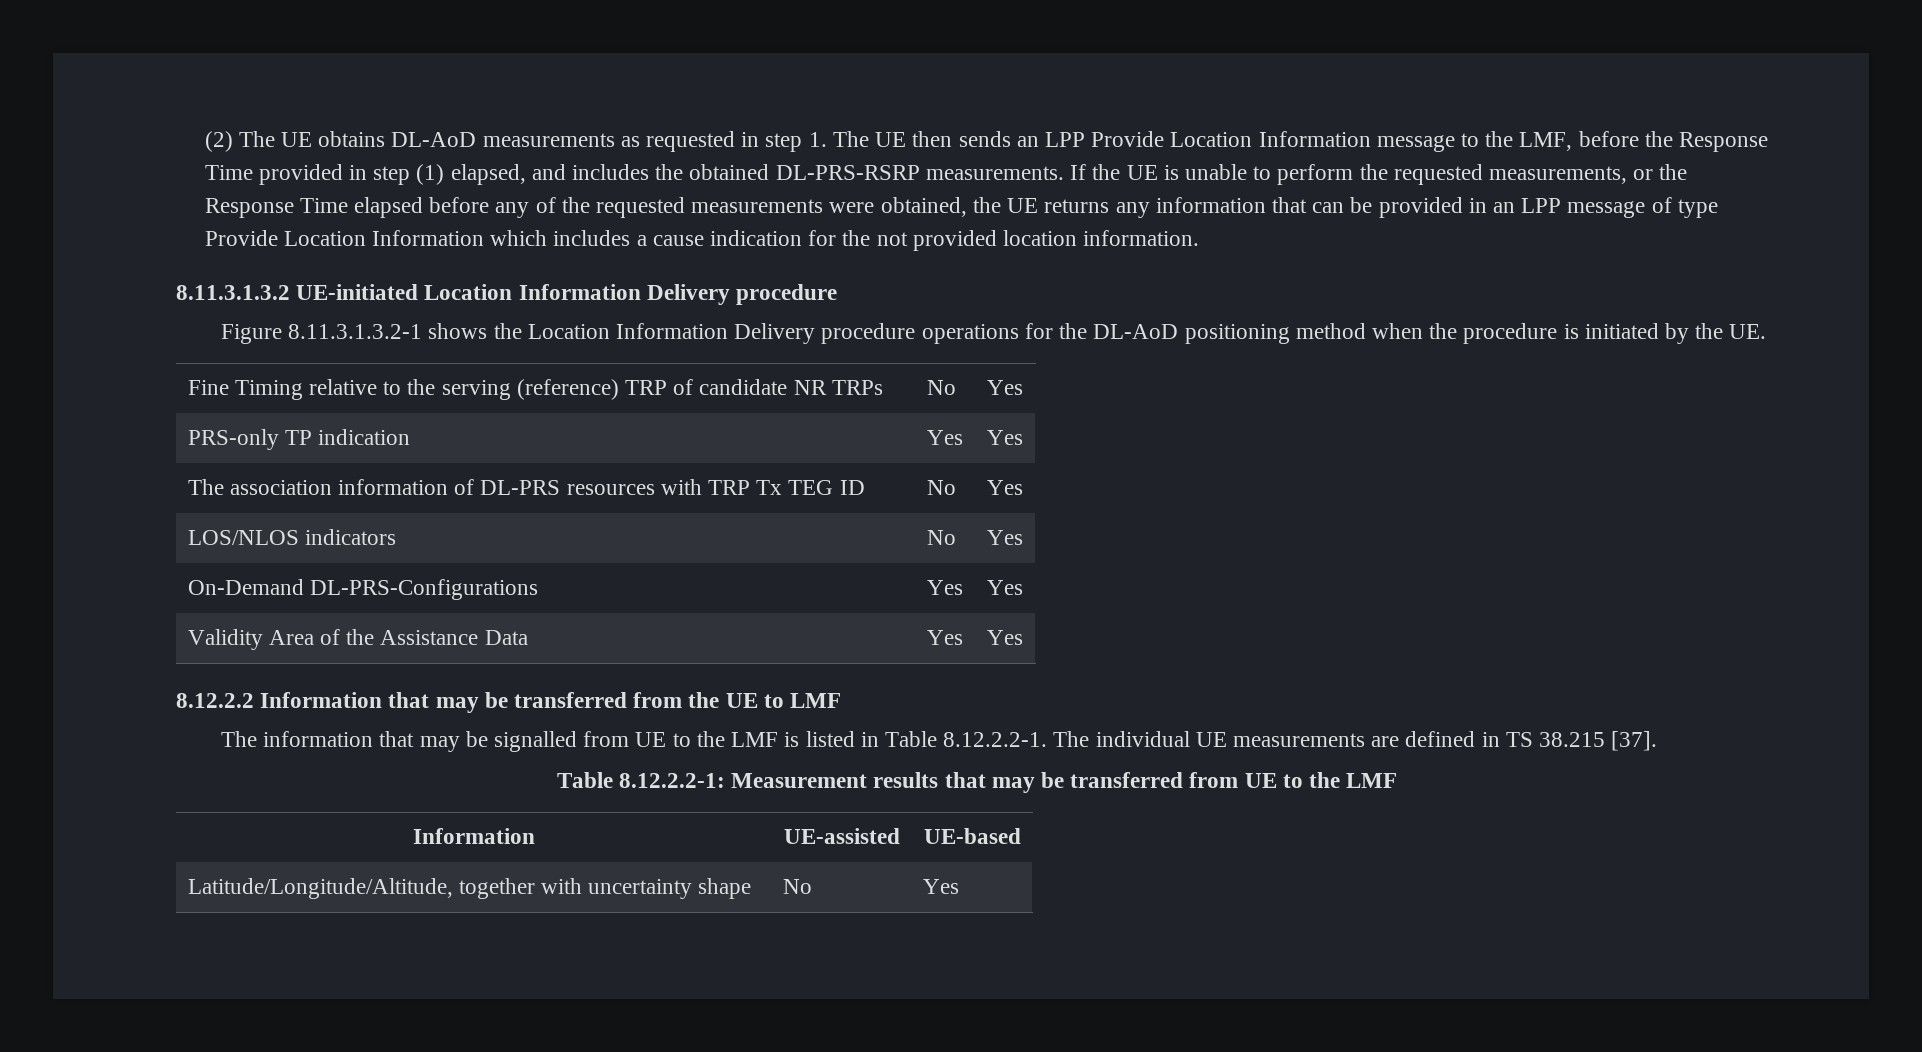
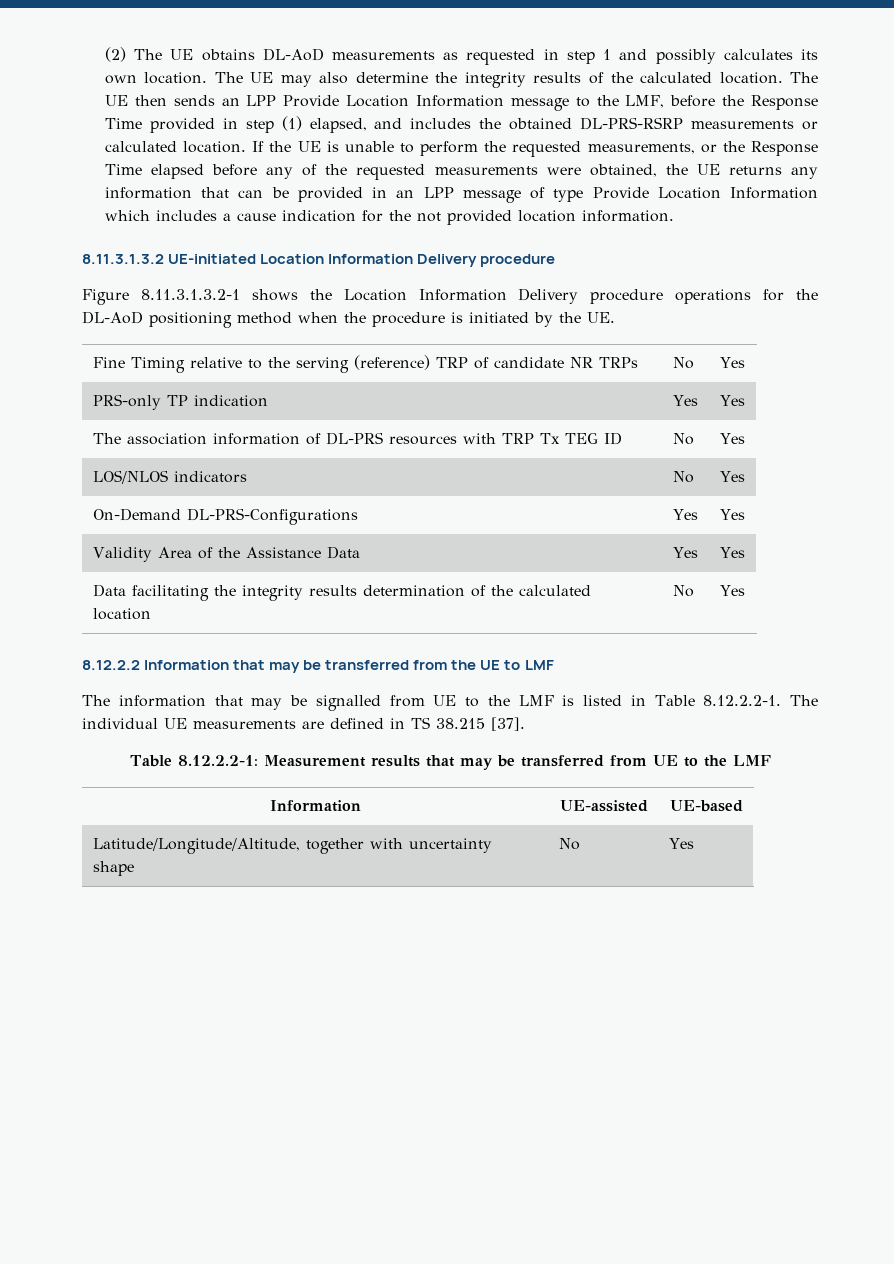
[808,132,827,147] 1. -> [603,49,819,64] [104,72,783,88] 1 and possibly calculates its own location. The UE may also determine the integrity results of the calculated location.
[925,166,1064,180] measurements. -> [691,120,818,130] [104,141,247,153] measurements or calculated location.
(1023, 637) none -> [92,584,591,601] [92,608,151,620] [672,585,694,597] [719,585,745,596] // Data facilitating the integrity results determination of the calculated location | No | Yes

